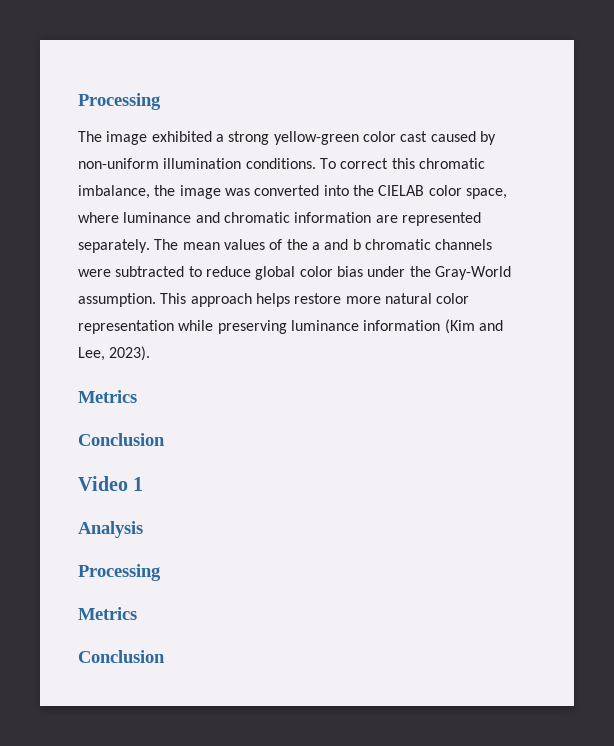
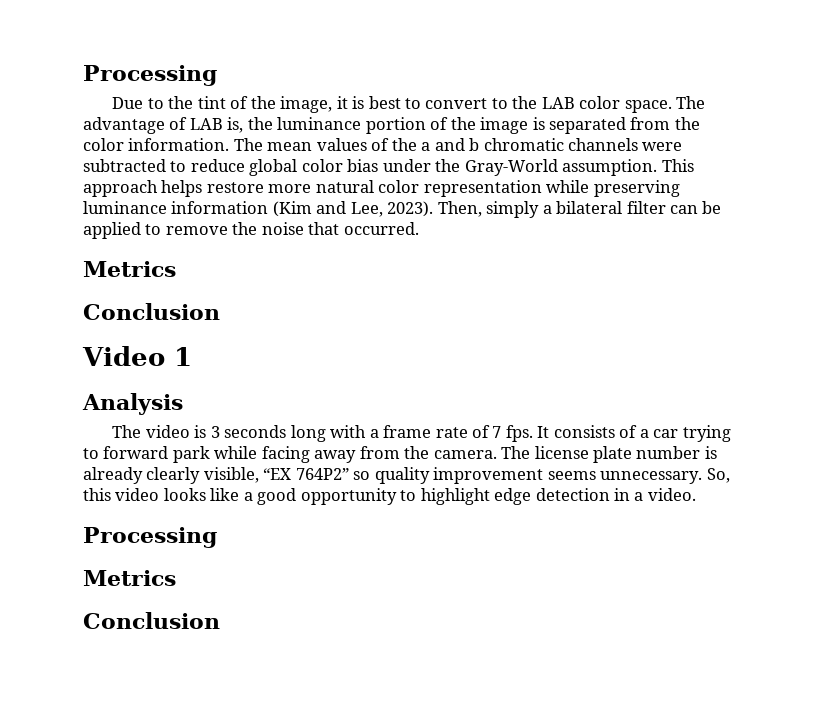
[78,93,161,110] [78,131,496,145] [78,158,485,169] [78,185,507,199] [78,212,481,226] [78,239,150,253] Processing // The image exhibited a strong yellow-green color cast caused by non-uniform illumination conditions. To correct this chromatic imbalance, the image was converted into the CIELAB color space, where luminance and chromatic information are represented separately. -> [83,65,217,86] [112,96,706,113] [83,117,700,134] [83,138,230,151] Processing // Due to the tint of the image, it is best to convert to the LAB color space. The advantage of LAB is, the luminance portion of the image is separated from the color information.
(151, 353) none -> [437,201,722,218] [83,222,419,239] Then, simply a bilateral filter can be applied to remove the noise that occurred.
(143, 529) none -> [112,425,731,442] [83,446,717,463] [83,467,730,484] [83,488,696,505] // The video is 3 seconds long with a frame rate of 7 fps. It consists of a car trying to forward park while facing away from the camera. The license plate number is already clearly visible, “EX 764P2” so quality improvement seems unnecessary. So, this video looks like a good opportunity to highlight edge detection in a video.

